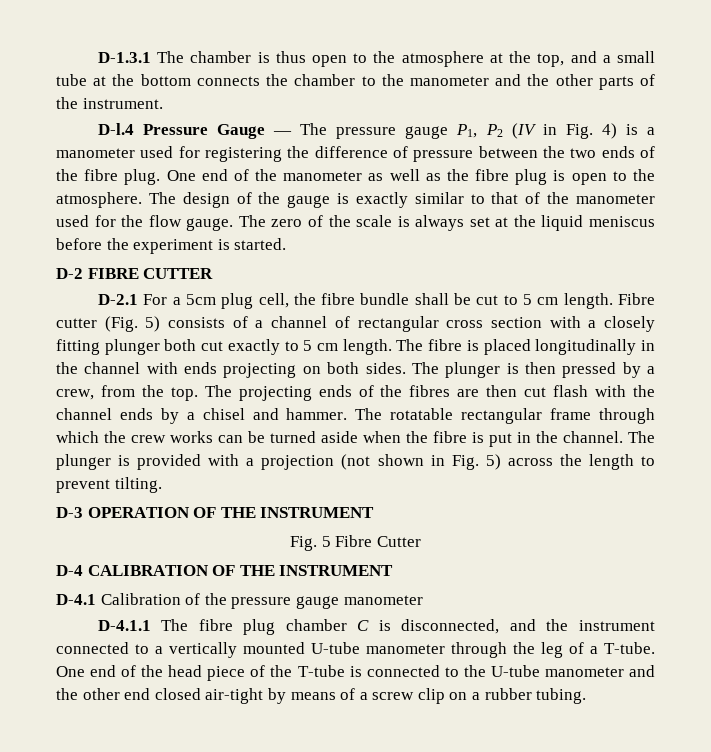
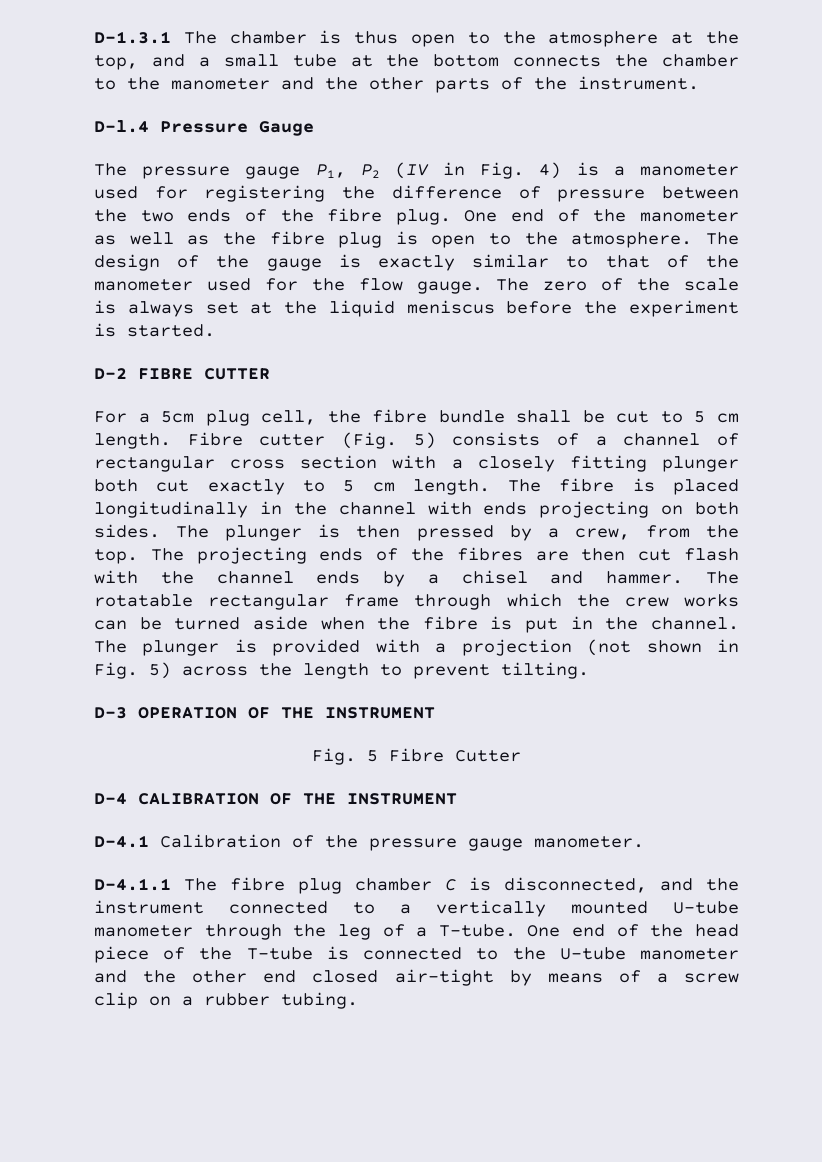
[273,131,293,135] — -> (314, 128) //
[97,294,138,305] D-2.1 -> (270, 374) none
[343,595,423,605] manometer -> [534,836,644,848] manometer.

